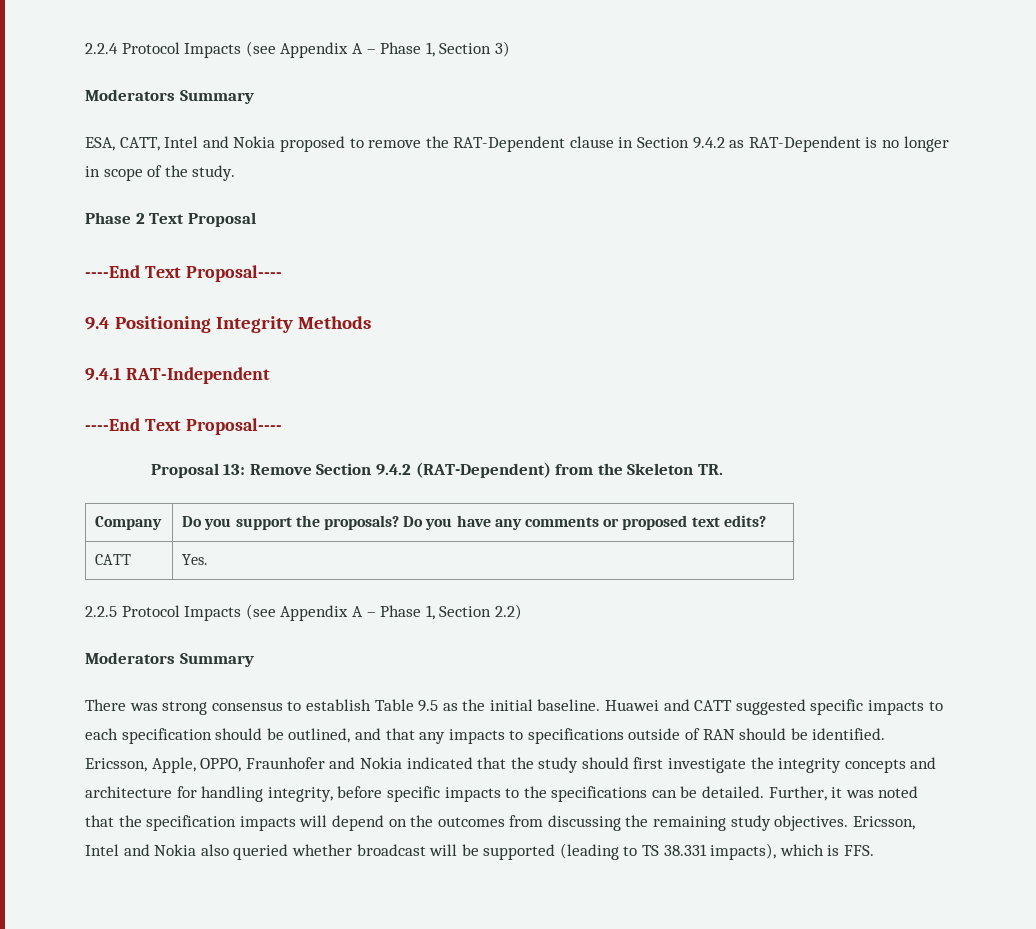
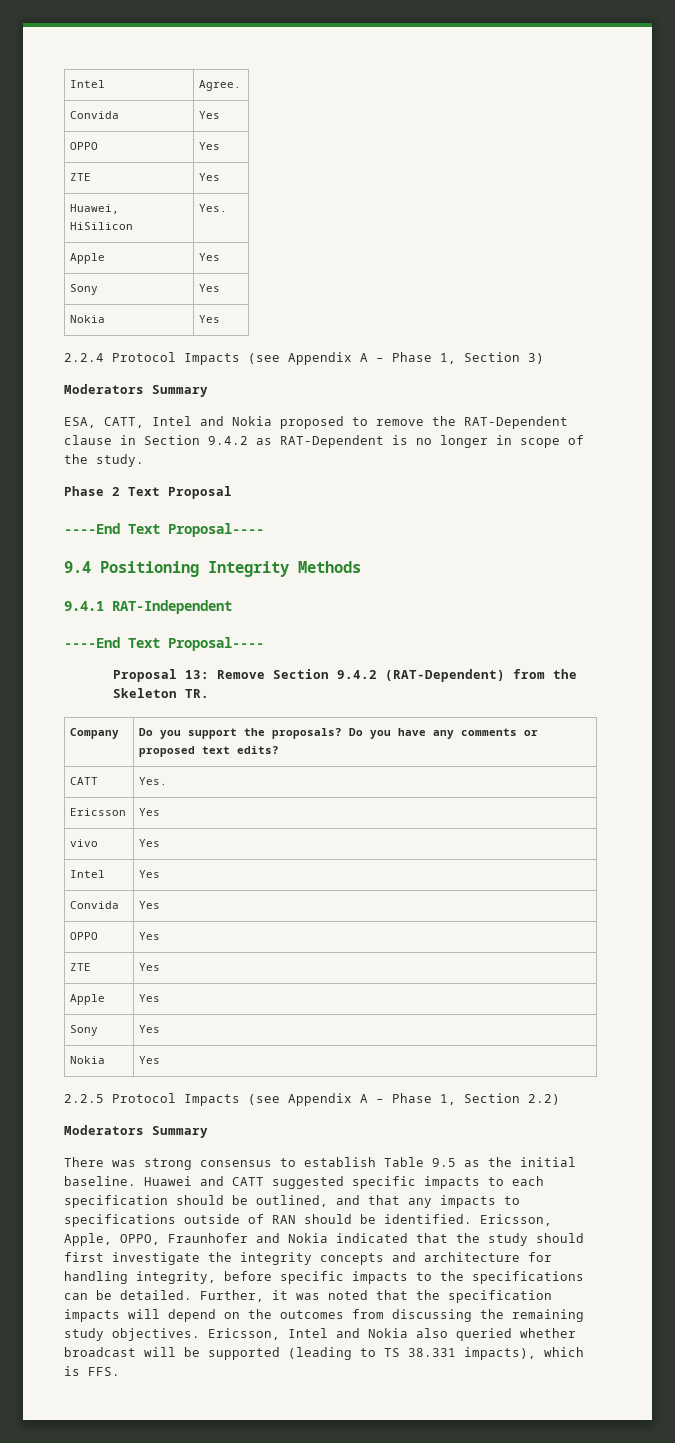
(85, 48) none -> [70,80,106,88] [199,80,242,91] [70,111,120,119] [199,111,221,119] [70,142,99,150] [199,142,221,150] [70,173,92,181] [199,173,221,181] [70,204,120,214] [70,222,134,230] [199,204,228,212] [70,253,106,264] [199,253,221,261] [70,284,99,295] [199,284,221,292] [70,315,106,323] [199,315,221,323] Intel | Agree. // Convida | Yes // OPPO | Yes // ZTE | Yes // Huawei, HiSilicon | Yes. // Apple | Yes // Sony | Yes // Nokia | Yes //
(208, 559) none -> [70,808,127,816] [139,808,161,816] [70,839,99,847] [139,839,161,847] [70,870,106,878] [139,870,161,878] [70,901,120,909] [139,901,161,909] [70,932,99,940] [139,932,161,940] [70,963,92,971] [139,963,161,971] [70,994,106,1005] [139,994,161,1002] [70,1025,99,1036] [139,1025,161,1033] [70,1056,106,1064] [139,1056,161,1064] // Ericsson | Yes // vivo | Yes // Intel | Yes // Convida | Yes // OPPO | Yes // ZTE | Yes // Apple | Yes // Sony | Yes // Nokia | Yes

